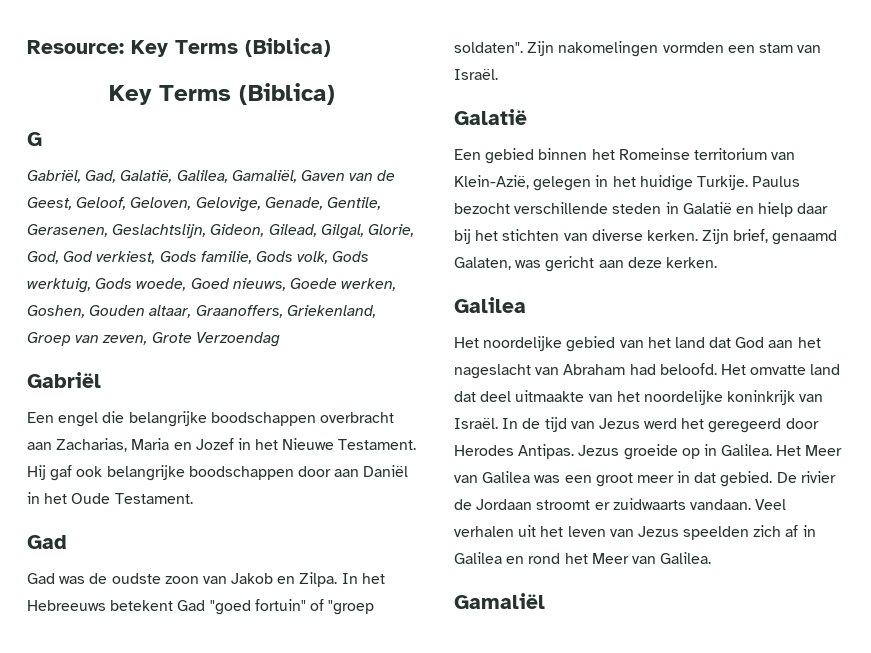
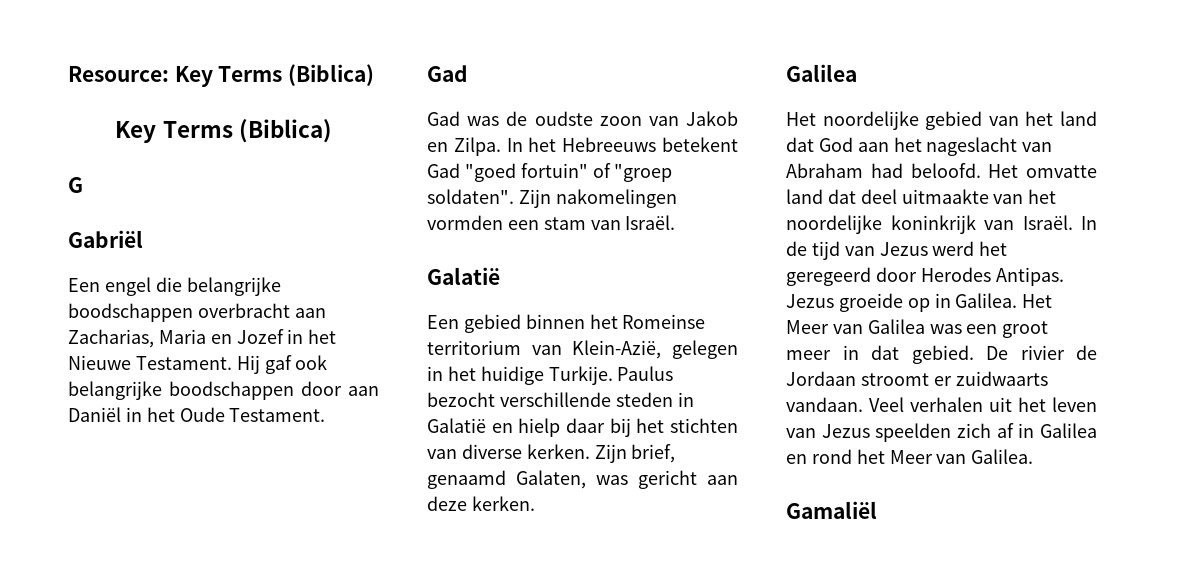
[27,170,396,183] [27,197,381,212] [27,224,414,239] [27,251,370,264] [27,278,397,293] [27,305,376,318] [27,332,280,347] // Gabriël, Gad, Galatië, Galilea, Gamaliël, Gaven van de Geest, Geloof, Geloven, Gelovige, Genade, Gentile, Gerasenen, Geslachtslijn, Gideon, Gilead, Gilgal, Glorie, God, God verkiest, Gods familie, Gods volk, Gods werktuig, Gods woede, Goed nieuws, Goede werken, Goshen, Gouden altaar, Graanoffers, Griekenland, Groep van zeven, Grote Verzoendag -> (83, 185) none

